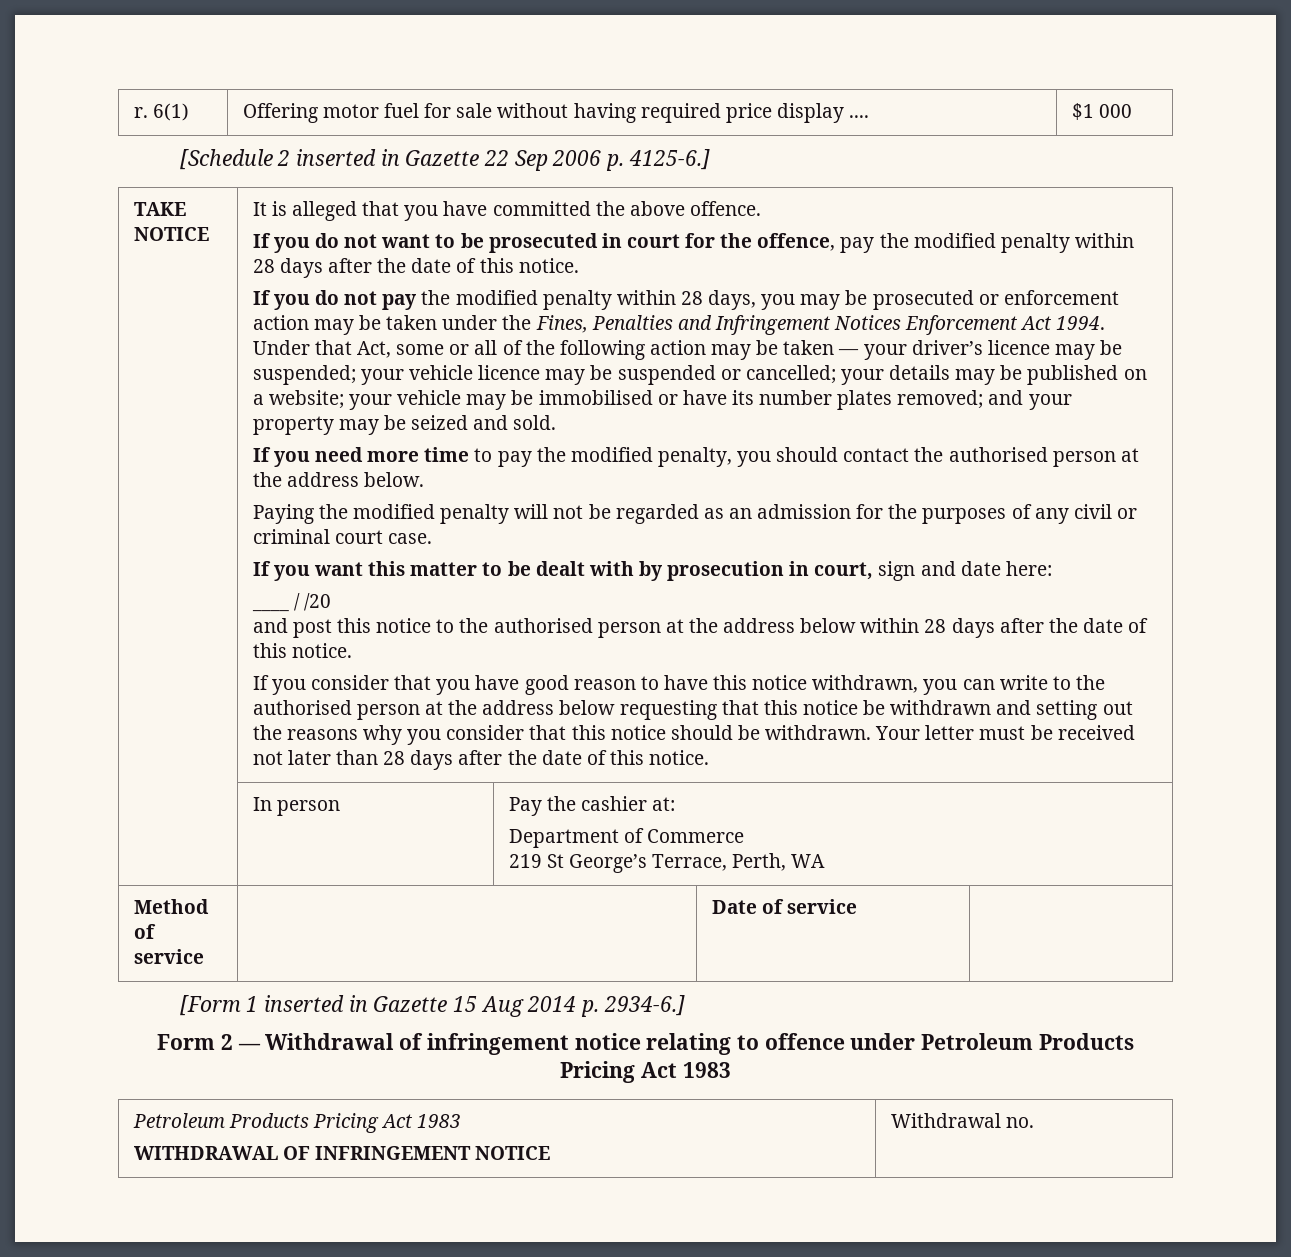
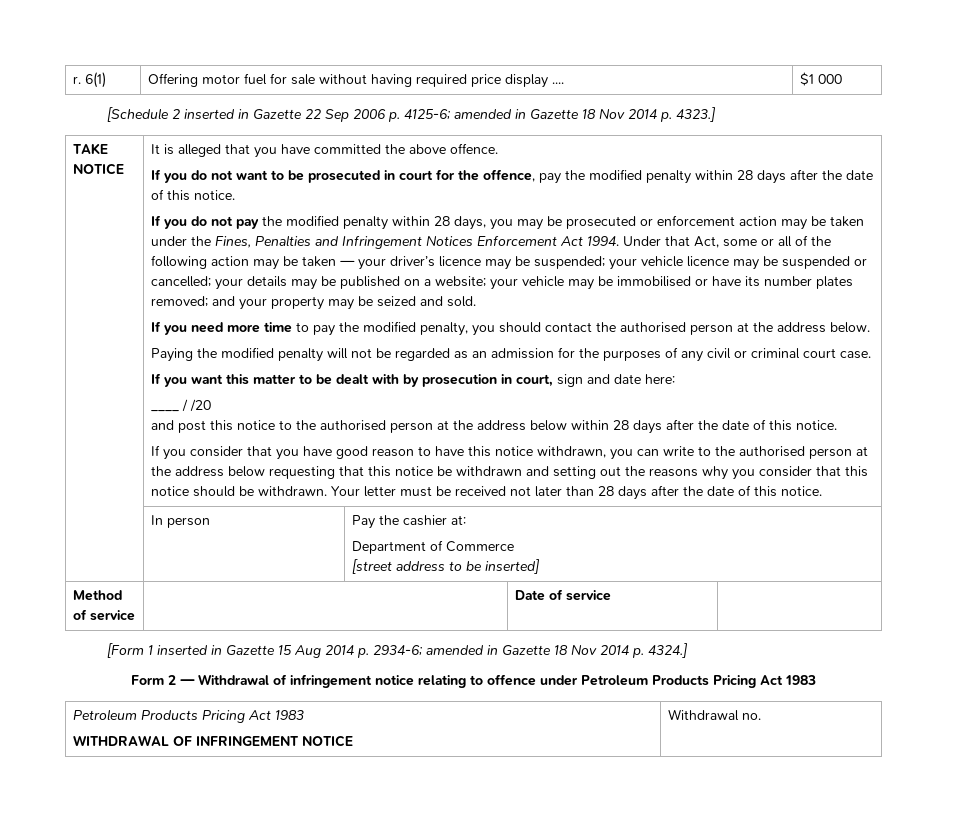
[628,149,710,170] 4125-6.] -> [403,107,716,122] 4125-6; amended in Gazette 18 Nov 2014 p. 4323.]
[508,853,826,873] 219 St George’s Terrace, Perth, WA -> [352,559,541,574] [street address to be inserted]
[603,995,685,1016] 2934-6.] -> [372,643,688,658] 2934-6; amended in Gazette 18 Nov 2014 p. 4324.]

